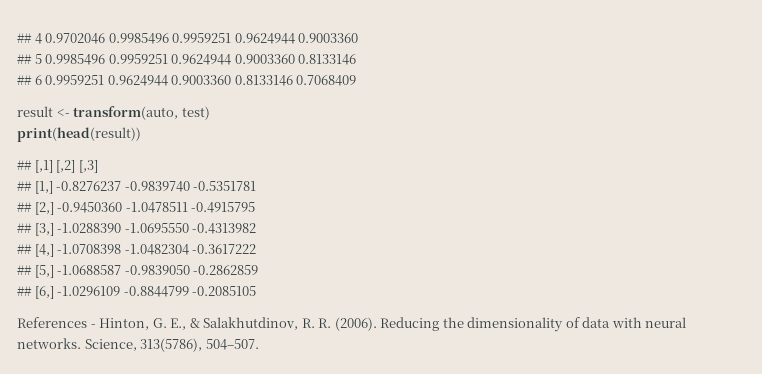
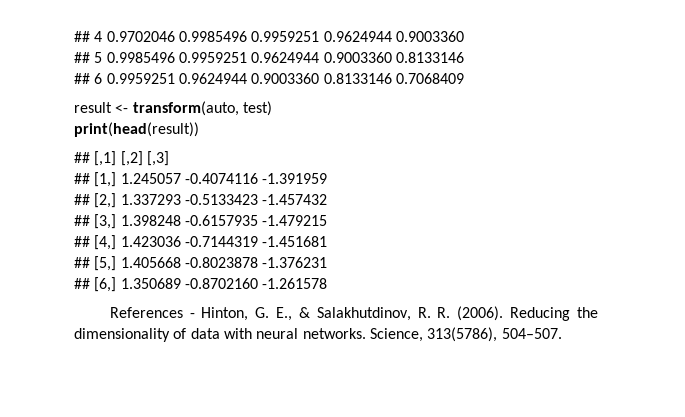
[56,181,257,192] -0.8276237 -0.9839740 -0.5351781 -> [120,173,328,184] 1.245057 -0.4074116 -1.391959
[57,202,256,213] -0.9450360 -1.0478511 -0.4915795 -> [120,194,328,205] 1.337293 -0.5133423 -1.457432
[57,223,257,234] -1.0288390 -1.0695550 -0.4313982 -> [120,215,328,226] 1.398248 -0.6157935 -1.479215
[57,244,257,255] -1.0708398 -1.0482304 -0.3617222 -> [120,236,328,247] 1.423036 -0.7144319 -1.451681
[57,265,259,275] -1.0688587 -0.9839050 -0.2862859 -> [120,257,328,268] 1.405668 -0.8023878 -1.376231
[57,286,257,297] -1.0296109 -0.8844799 -0.2085105 -> [120,278,328,289] 1.350689 -0.8702160 -1.261578

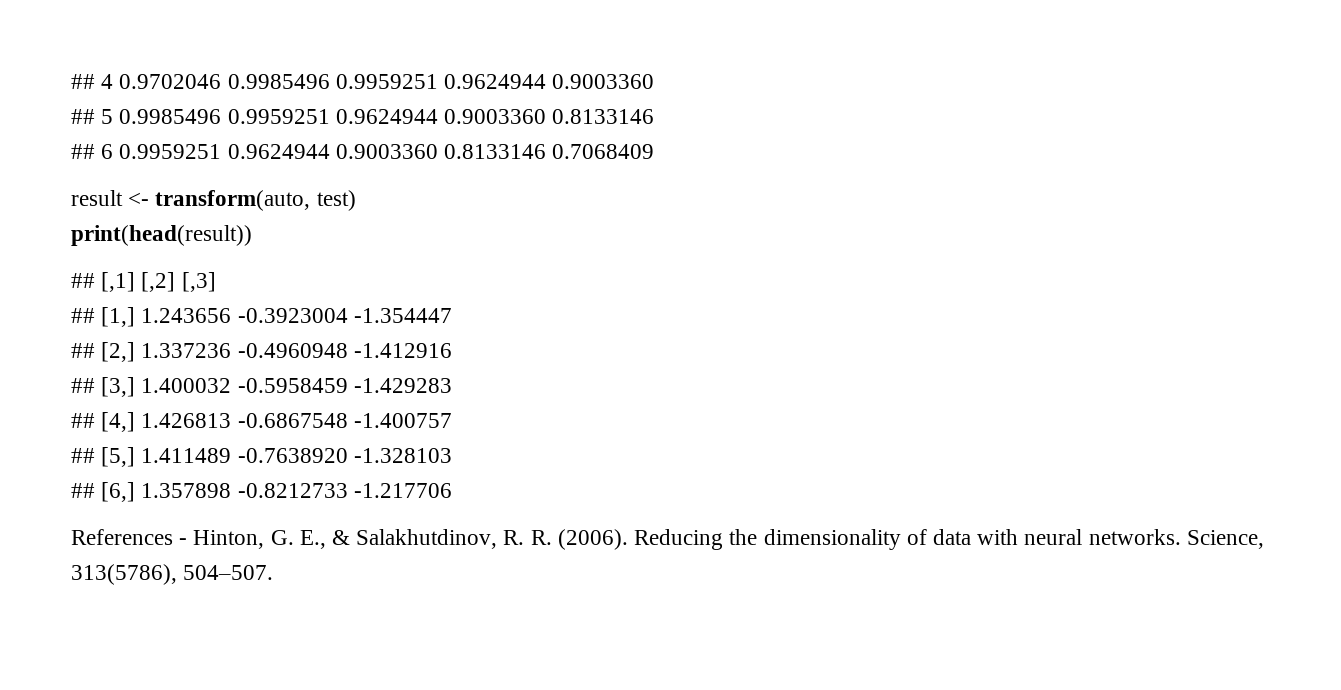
[120,173,328,184] 1.245057 -0.4074116 -1.391959 -> [141,308,452,323] 1.243656 -0.3923004 -1.354447
[120,194,328,205] 1.337293 -0.5133423 -1.457432 -> [141,343,452,358] 1.337236 -0.4960948 -1.412916
[120,215,328,226] 1.398248 -0.6157935 -1.479215 -> [141,378,452,393] 1.400032 -0.5958459 -1.429283
[120,236,328,247] 1.423036 -0.7144319 -1.451681 -> [141,413,452,428] 1.426813 -0.6867548 -1.400757
[120,257,328,268] 1.405668 -0.8023878 -1.376231 -> [141,448,452,463] 1.411489 -0.7638920 -1.328103
[120,278,328,289] 1.350689 -0.8702160 -1.261578 -> [141,483,452,498] 1.357898 -0.8212733 -1.217706

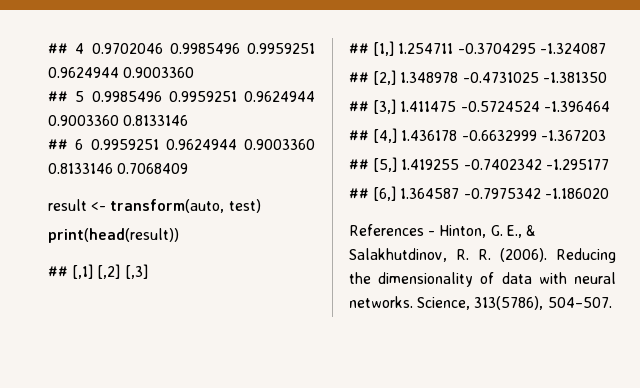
[141,308,452,323] 1.243656 -0.3923004 -1.354447 -> [398,43,606,54] 1.254711 -0.3704295 -1.324087
[141,343,452,358] 1.337236 -0.4960948 -1.412916 -> [400,72,607,83] 1.348978 -0.4731025 -1.381350
[141,378,452,393] 1.400032 -0.5958459 -1.429283 -> [400,101,610,112] 1.411475 -0.5724524 -1.396464
[141,413,452,428] 1.426813 -0.6867548 -1.400757 -> [401,130,606,141] 1.436178 -0.6632999 -1.367203
[141,448,452,463] 1.411489 -0.7638920 -1.328103 -> [401,159,609,170] 1.419255 -0.7402342 -1.295177
[141,483,452,498] 1.357898 -0.8212733 -1.217706 -> [400,188,609,199] 1.364587 -0.7975342 -1.186020

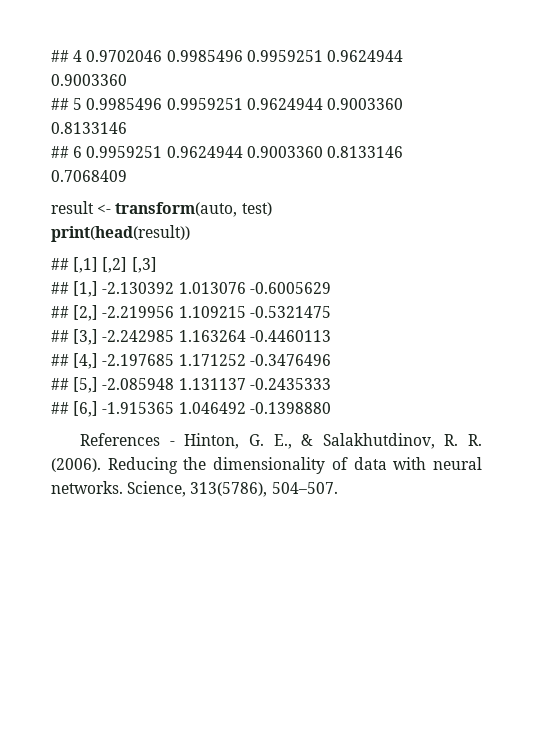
[398,43,606,54] 1.254711 -0.3704295 -1.324087 -> [102,282,331,294] -2.130392 1.013076 -0.6005629
[400,72,607,83] 1.348978 -0.4731025 -1.381350 -> [102,306,331,318] -2.219956 1.109215 -0.5321475
[400,101,610,112] 1.411475 -0.5724524 -1.396464 -> [102,330,331,342] -2.242985 1.163264 -0.4460113
[401,130,606,141] 1.436178 -0.6632999 -1.367203 -> [102,354,331,366] -2.197685 1.171252 -0.3476496
[401,159,609,170] 1.419255 -0.7402342 -1.295177 -> [102,378,331,390] -2.085948 1.131137 -0.2435333
[400,188,609,199] 1.364587 -0.7975342 -1.186020 -> [102,402,331,414] -1.915365 1.046492 -0.1398880

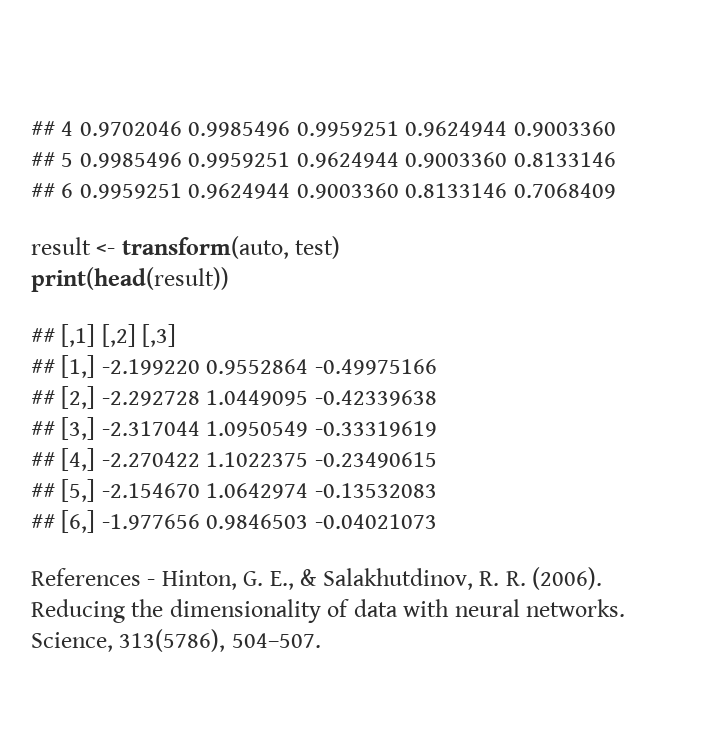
[102,282,331,294] -2.130392 1.013076 -0.6005629 -> [101,359,437,375] -2.199220 0.9552864 -0.49975166
[102,306,331,318] -2.219956 1.109215 -0.5321475 -> [101,390,437,406] -2.292728 1.0449095 -0.42339638
[102,330,331,342] -2.242985 1.163264 -0.4460113 -> [101,421,437,437] -2.317044 1.0950549 -0.33319619
[102,354,331,366] -2.197685 1.171252 -0.3476496 -> [101,452,437,468] -2.270422 1.1022375 -0.23490615
[102,378,331,390] -2.085948 1.131137 -0.2435333 -> [101,483,437,499] -2.154670 1.0642974 -0.13532083
[102,402,331,414] -1.915365 1.046492 -0.1398880 -> [101,514,437,530] -1.977656 0.9846503 -0.04021073

